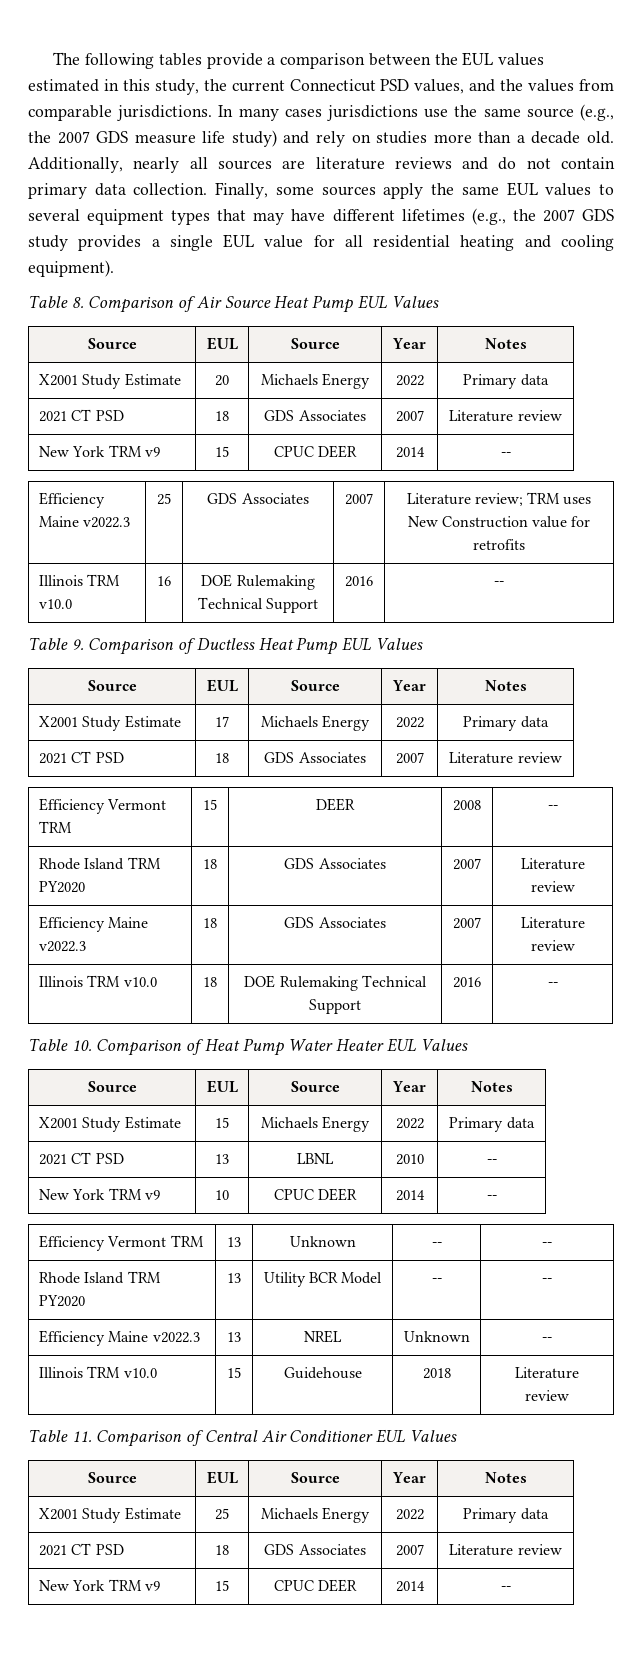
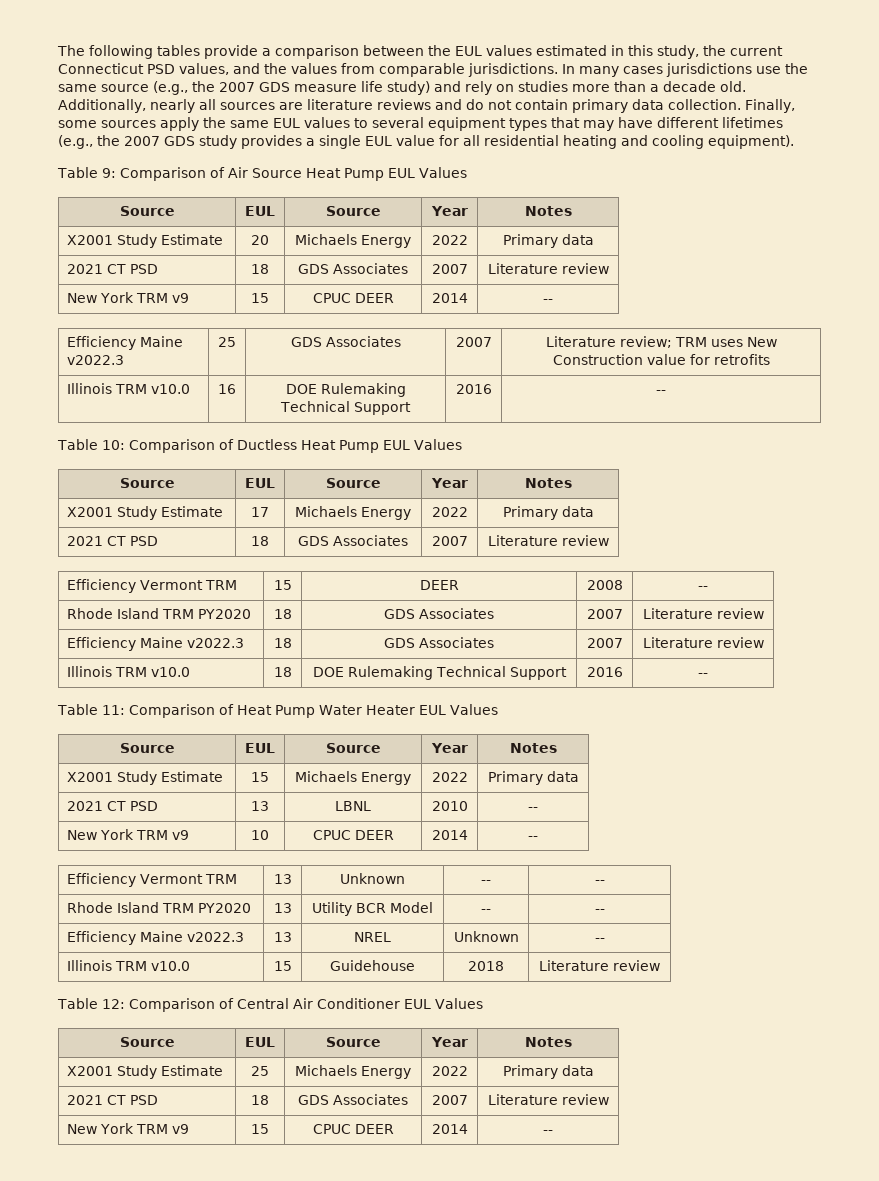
[71,297,84,308] 8. -> [101,168,116,178] 9:
[71,639,84,650] 9. -> [101,440,125,450] 10:
[71,1040,92,1051] 10. -> [101,705,125,715] 11:
[71,1431,92,1442] 11. -> [101,999,125,1009] 12:

